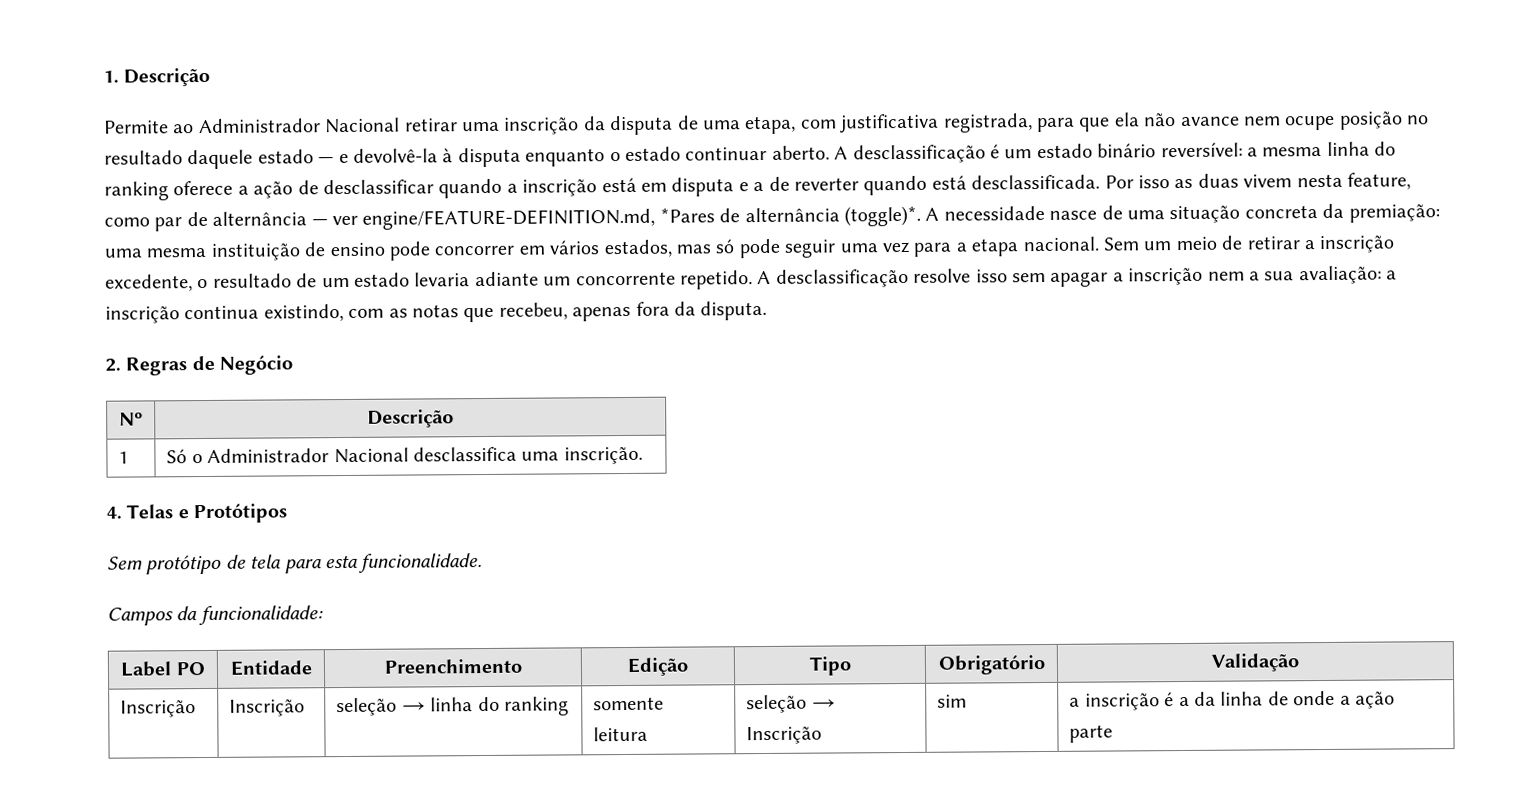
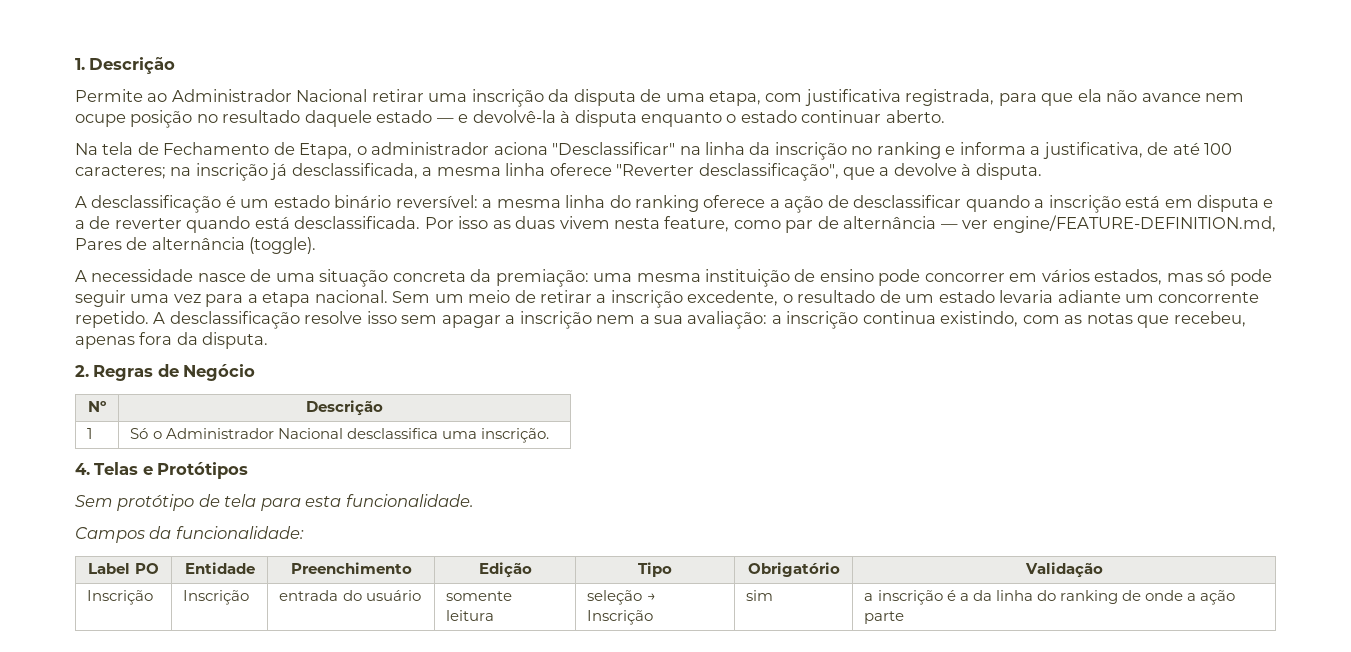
(830, 152) none -> [75,142,1233,160] [75,163,1042,181] // Na tela de Fechamento de Etapa, o administrador aciona "Desclassificar" na linha da inscrição no ranking e informa a justificativa, de até 100 caracteres; na inscrição já desclassificada, a mesma linha oferece "Reverter desclassificação", que a devolve à disputa. //
[659,205,921,227] *Pares de alternância (toggle)*. -> [75,237,317,254] Pares de alternância (toggle). //
[336,696,569,717] seleção → linha do ranking -> [279,590,421,601] entrada do usuário
(1264, 698) none -> [1036,590,1118,604] do ranking

